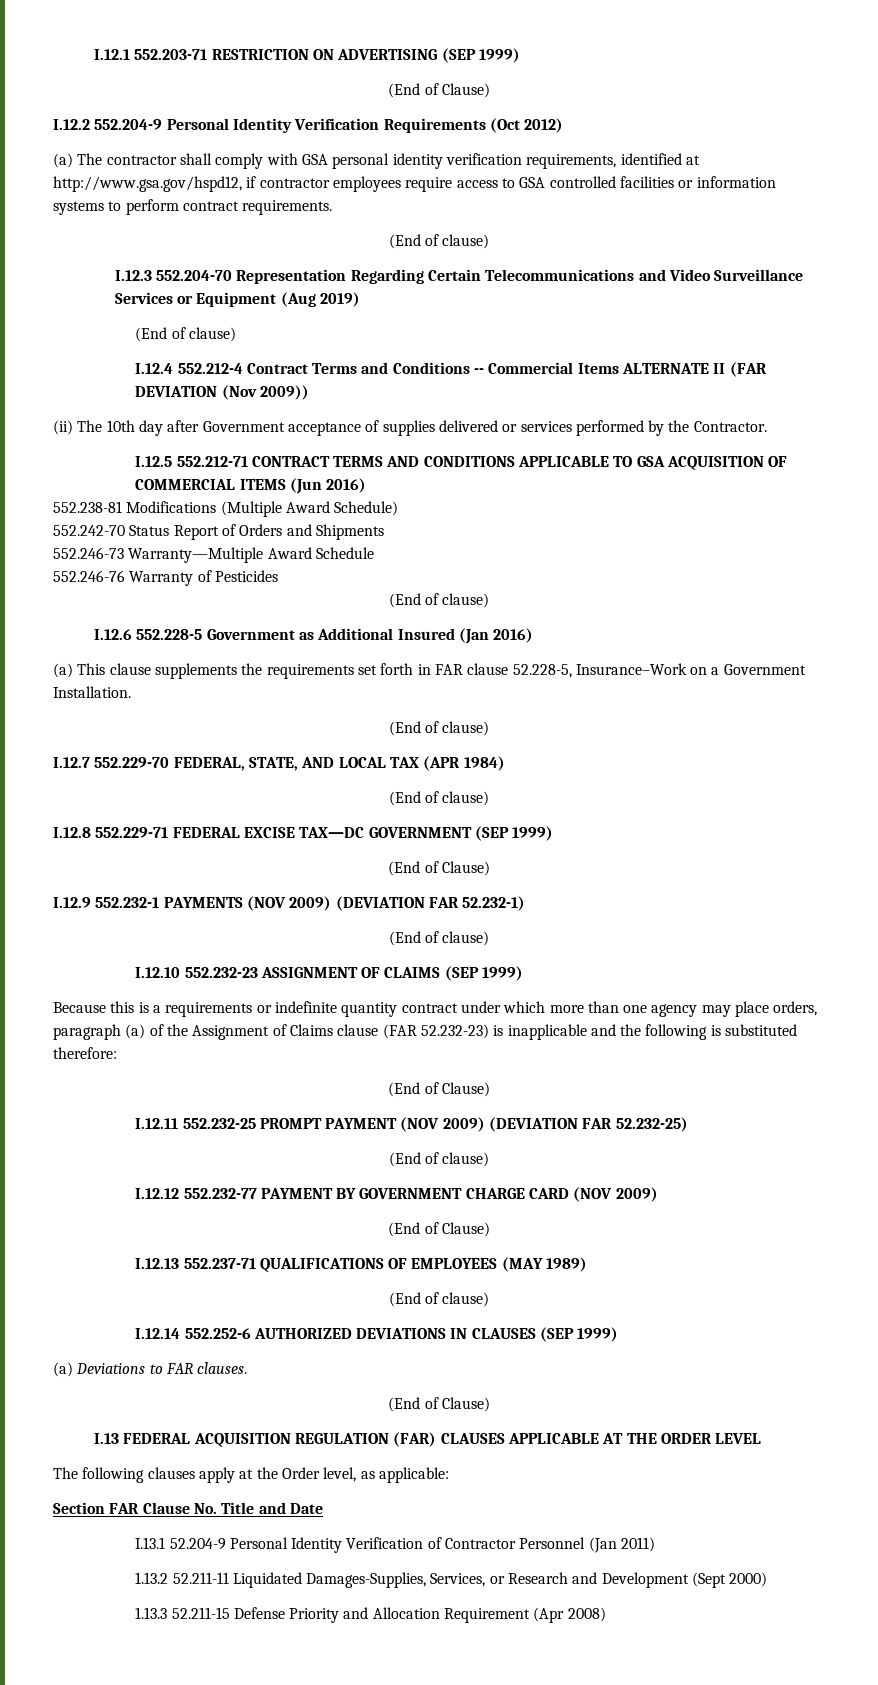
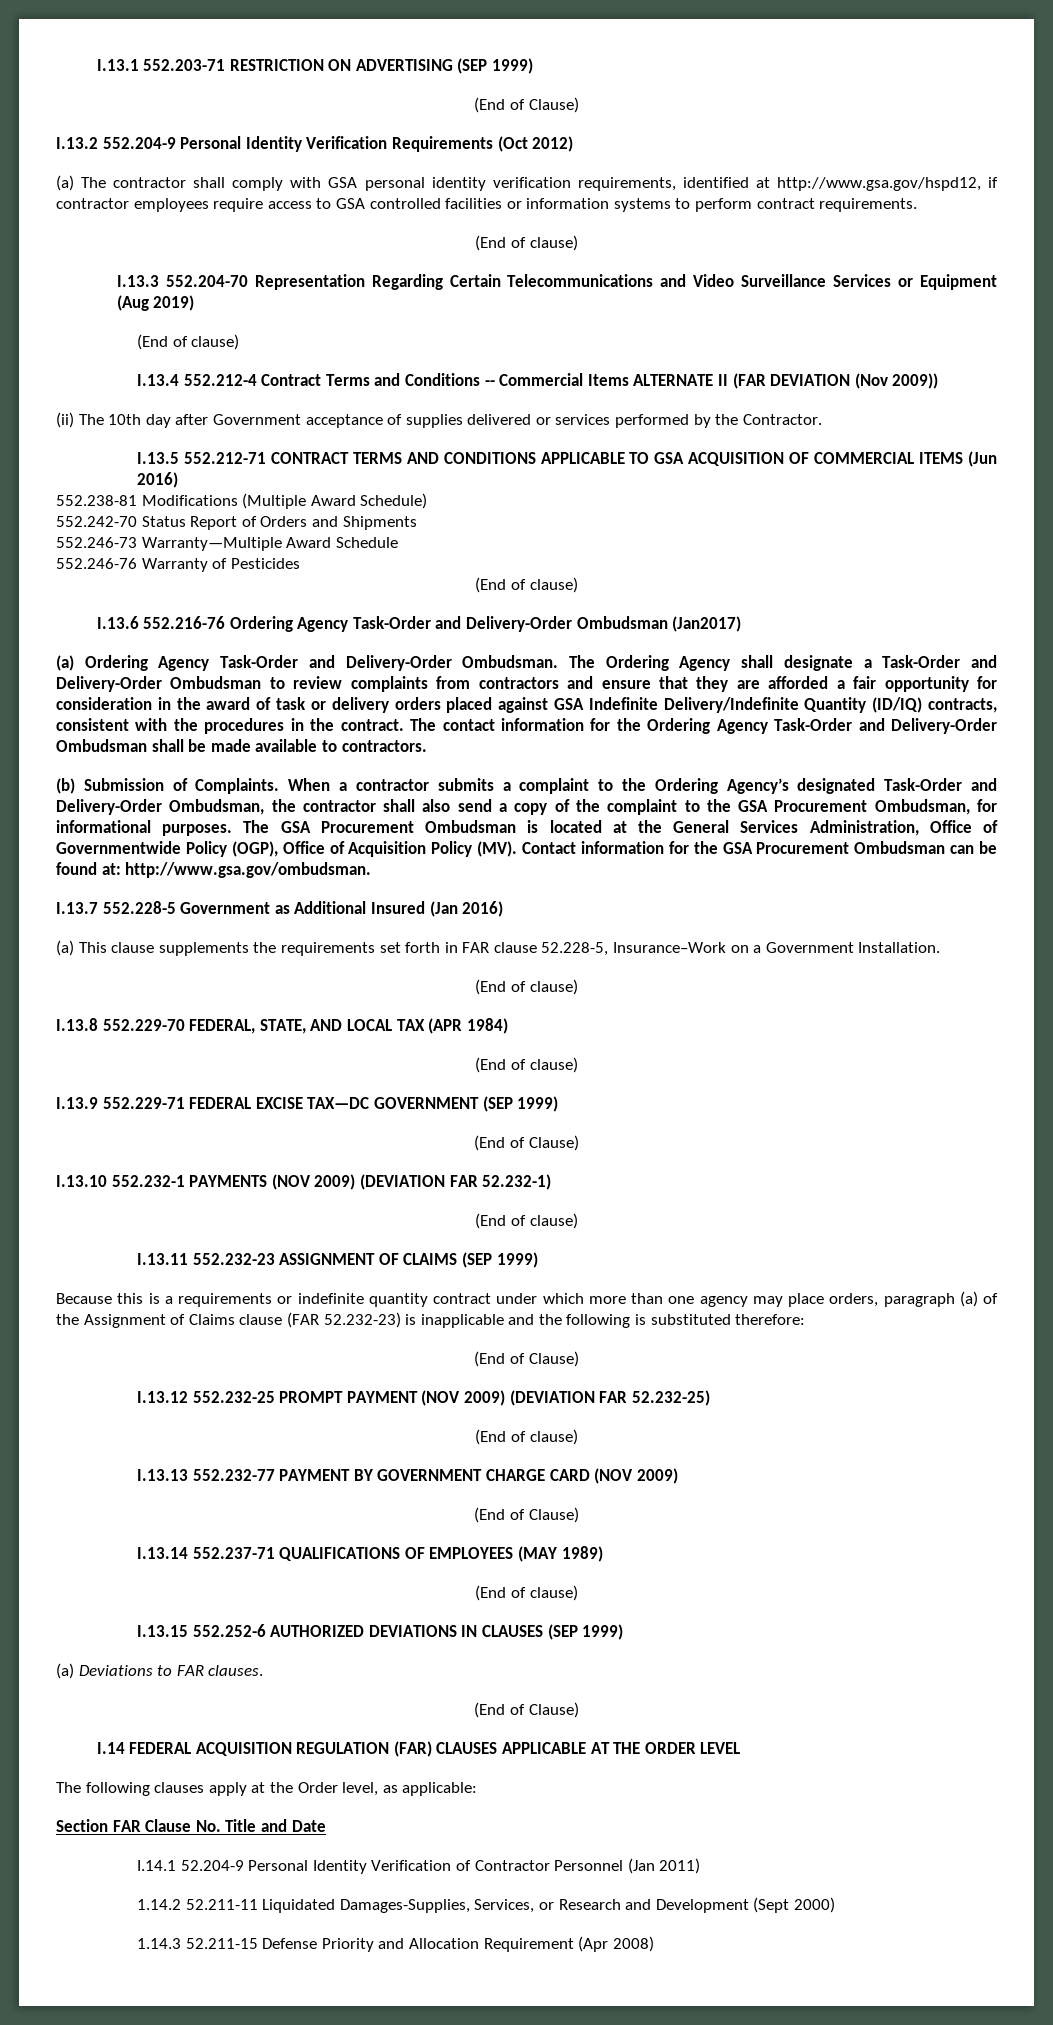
[94,49,131,60] I.12.1 -> [96,59,139,71] I.13.1
[53,119,90,130] I.12.2 -> [56,137,98,149] I.13.2
[114,270,152,281] I.12.3 -> [116,275,159,287] I.13.3
[135,363,174,374] I.12.4 -> [137,374,180,386] I.13.4
[135,456,173,467] I.12.5 -> [137,452,180,464] I.13.5
[94,629,133,640] I.12.6 -> [96,616,742,632] [56,655,997,671] [56,676,997,692] [56,697,997,713] [56,718,997,734] [56,739,427,752] [56,778,997,794] [56,799,997,815] [56,820,998,836] [56,841,997,857] [56,862,372,878] [56,902,98,914] I.13.6 552.216-76 Ordering Agency Task-Order and Delivery-Order Ombudsman (Jan2017) // (a) Ordering Agency Task-Order and Delivery-Order Ombudsman. The Ordering Agency shall designate a Task-Order and Delivery-Order Ombudsman to review complaints from contractors and ensure that they are afforded a fair opportunity for consideration in the award of task or delivery orders placed against GSA Indefinite Delivery/Indefinite Quantity (ID/IQ) contracts, consistent with the procedures in the contract. The contact information for the Ordering Agency Task-Order and Delivery-Order Ombudsman shall be made available to contractors. // (b) Submission of Complaints. When a contractor submits a complaint to the Ordering Agency’s designated Task-Order and Delivery-Order Ombudsman, the contractor shall also send a copy of the complaint to the GSA Procurement Ombudsman, for informational purposes. The GSA Procurement Ombudsman is located at the General Services Administration, Office of Governmentwide Policy (OGP), Office of Acquisition Policy (MV). Contact information for the GSA Procurement Ombudsman can be found at: http://www.gsa.gov/ombudsman. // I.13.7
[53,757,90,768] I.12.7 -> [56,1018,98,1031] I.13.8
[53,827,91,838] I.12.8 -> [56,1097,98,1109] I.13.9
[53,897,91,908] I.12.9 -> [56,1175,107,1187] I.13.10
[135,967,181,978] I.12.10 -> [137,1253,189,1265] I.13.11
[135,1118,179,1129] I.12.11 -> [137,1391,189,1403] I.13.12
[135,1188,180,1199] I.12.12 -> [137,1469,189,1481] I.13.13
[135,1258,180,1269] I.12.13 -> [137,1547,189,1559] I.13.14
[135,1328,181,1339] I.12.14 -> [137,1625,189,1637] I.13.15
[94,1433,120,1444] I.13 -> [96,1742,125,1754] I.14
[135,1537,166,1549] I.13.1 -> [137,1860,177,1871] I.14.1
[135,1572,169,1584] 1.13.2 -> [137,1899,182,1910] 1.14.2
[135,1607,168,1619] 1.13.3 -> [137,1938,182,1949] 1.14.3

